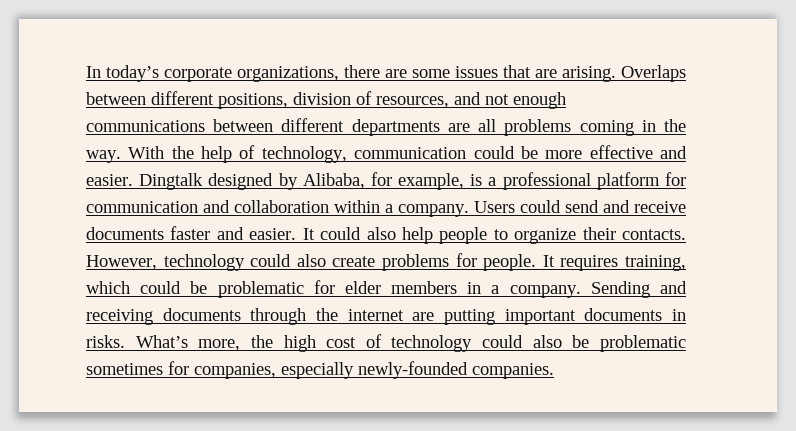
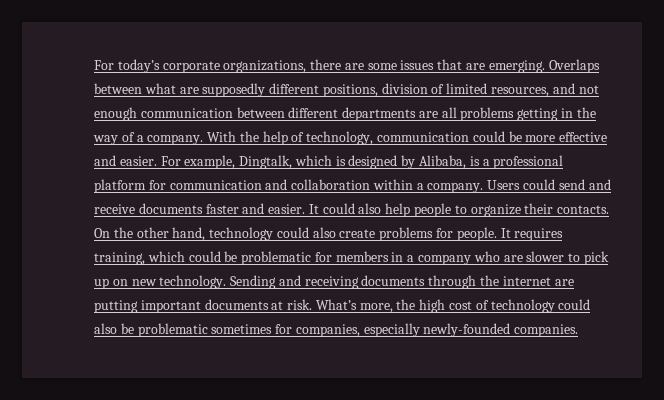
[86,66,101,78] In -> [94,60,114,70] For
[562,66,616,82] arising. -> [488,60,545,73] emerging.
(146, 98) none -> [144,83,266,97] what are supposedly
(372, 98) none -> [446,83,488,94] limited
[86,120,205,132] communications -> [140,108,233,118] communication
[579,120,634,136] coming -> [517,108,559,121] getting
[86,150,121,163] way. -> [93,132,204,145] way of a company.
[139,173,204,190] Dingtalk -> [160,155,346,169] For example, Dingtalk, which is
[370,172,465,190] for example, -> (467, 162) none
[86,255,157,270] However, -> [94,227,206,241] On the other hand,
[344,281,381,294] elder -> (332, 257) none
[509,285,581,298] company. -> [418,251,609,265] [94,275,227,289] company who are slower to pick up on new technology.
[672,309,687,321] [86,335,125,348] in risks. -> [271,299,313,310] at risk.

